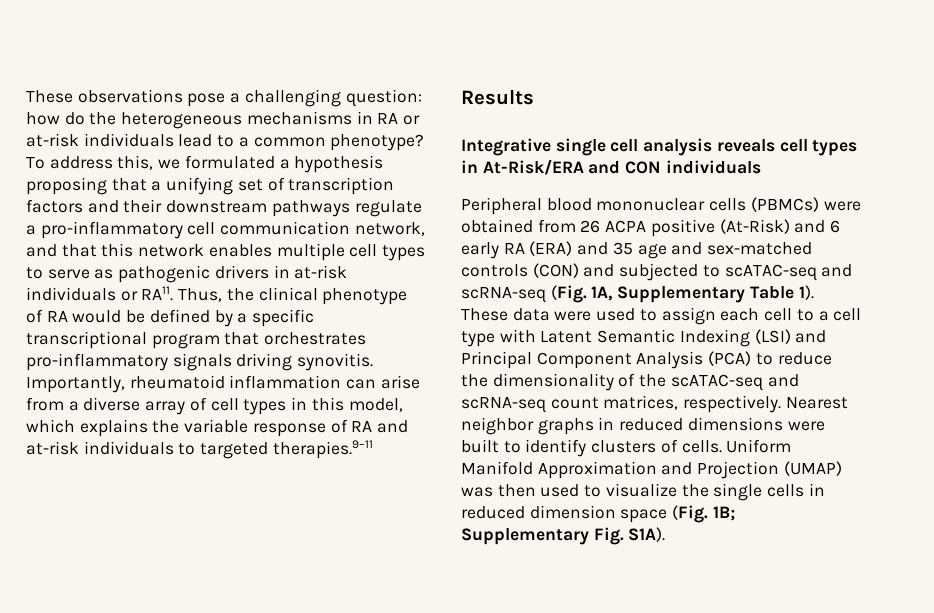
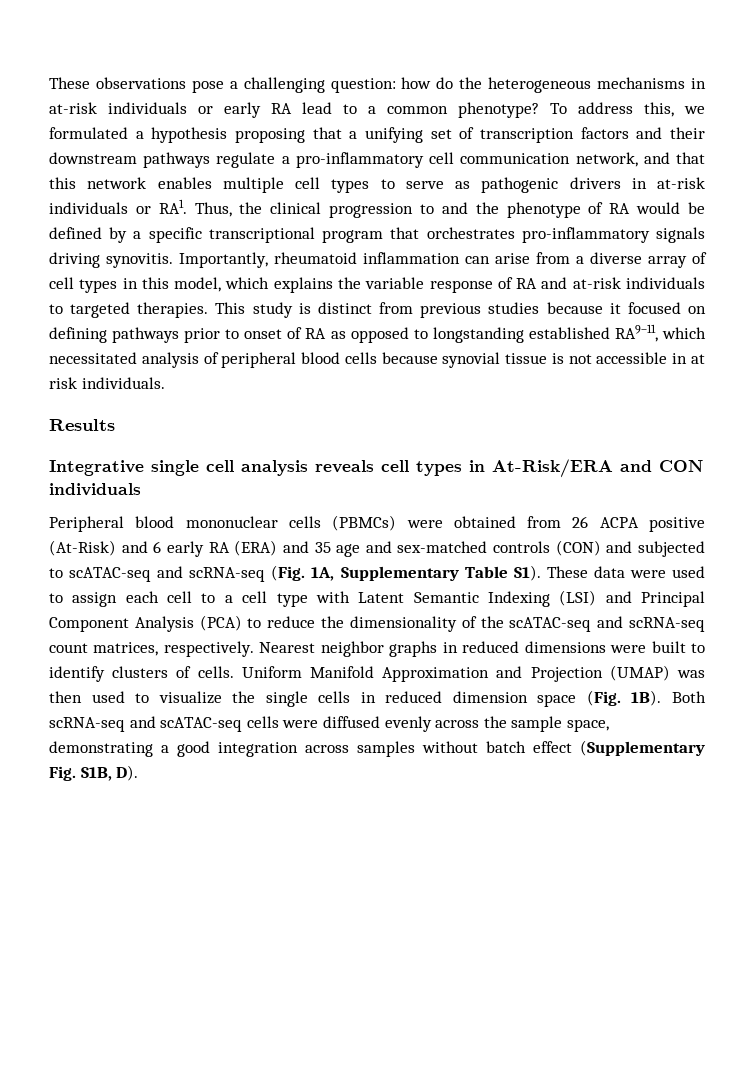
[377,113,421,125] [26,133,174,147] RA or at-risk individuals -> [49,102,292,118] at-risk individuals or early RA
[141,286,174,301] RA11. -> [158,199,187,214] RA1.
(318, 294) none -> [329,202,499,218] progression to and the
[272,440,373,459] therapies.9–11 -> [137,302,706,318] [49,324,706,343] [49,352,705,368] [49,377,165,389] therapies. This study is distinct from previous studies because it focused on defining pathways prior to onset of RA as opposed to longstanding established RA9–11, which necessitated analysis of peripheral blood cells because synovial tissue is not accessible in at risk individuals.
[798,285,814,300] 1). -> [513,565,541,581] S1).
[712,506,735,521] [461,527,666,545] 1B; Supplementary Fig. S1A). -> [631,690,707,706] [49,716,609,732] [49,740,705,757] [49,765,139,781] 1B). Both scRNA-seq and scATAC-seq cells were diffused evenly across the sample space, demonstrating a good integration across samples without batch effect (Supplementary Fig. S1B, D).

